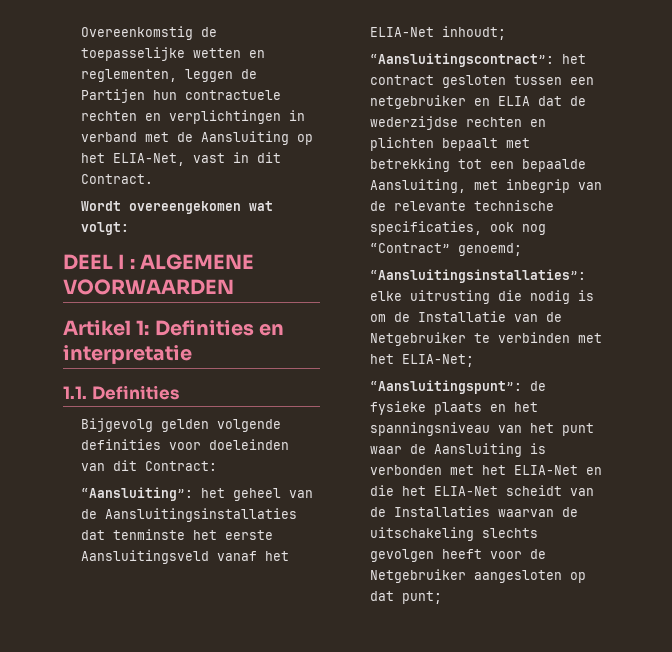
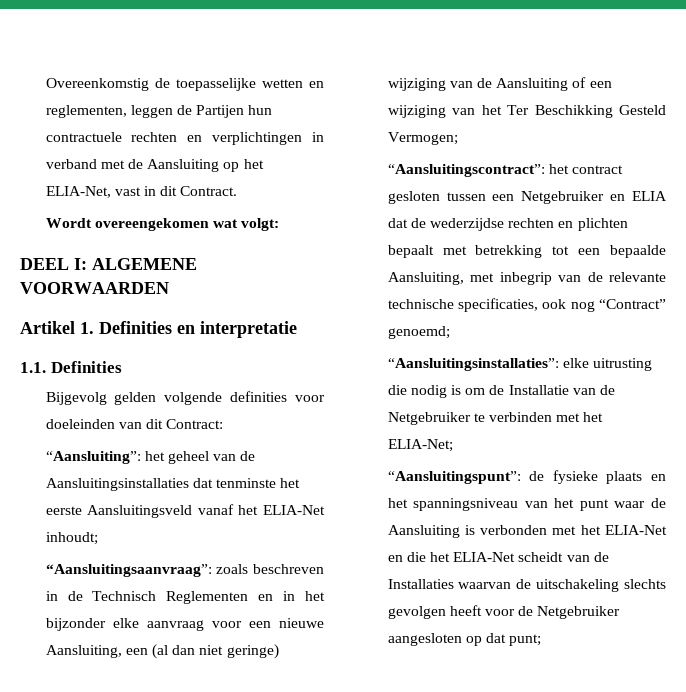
[118,254,135,269] I : -> [74,258,87,270] I:
[136,320,150,335] 1: -> [80,322,94,334] 1.
(506, 33) none -> [45,564,324,577] [45,591,325,604] [45,618,324,631] [45,644,279,659] [387,77,612,91] [387,105,666,118] [387,132,458,145] // “Aansluitingsaanvraag”: zoals beschreven in de Technisch Reglementen en in het bijzonder elke aanvraag voor een nieuwe Aansluiting, een (al dan niet geringe) wijziging van de Aansluiting of een wijziging van het Ter Beschikking Gesteld Vermogen;
[369,95,466,109] netgebruiker -> [521,191,605,204] Netgebruiker

